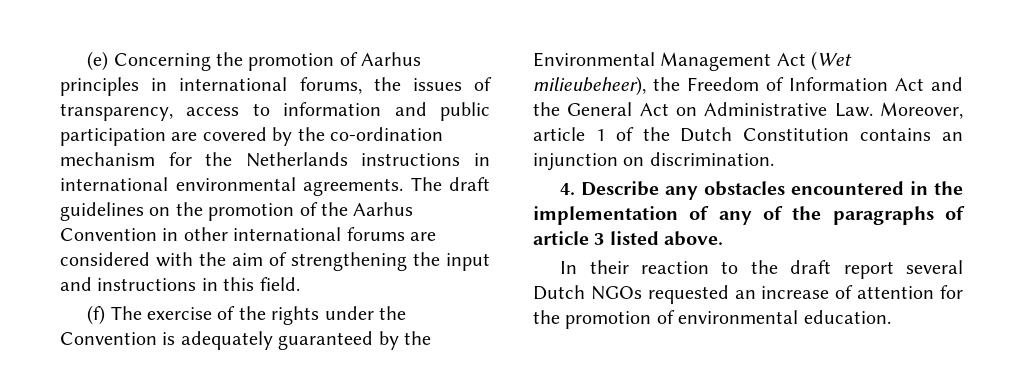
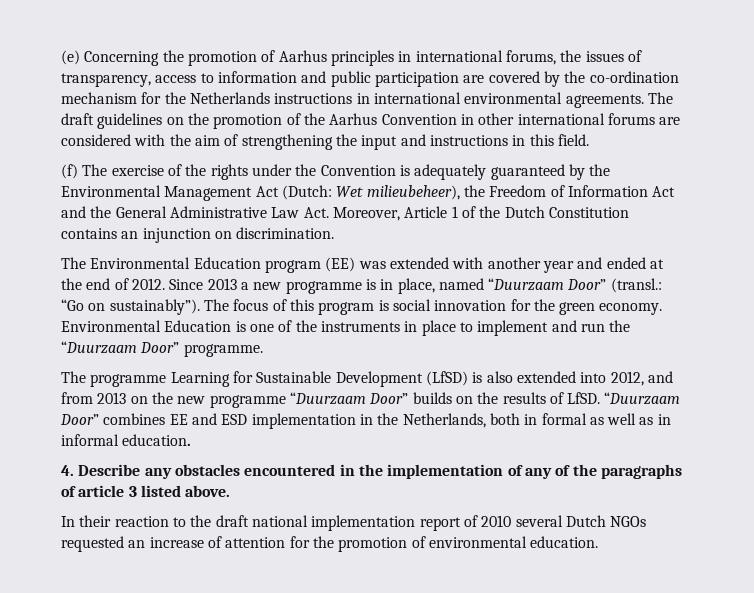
[811,51,853,71] (Wet -> [281,185,364,200] (Dutch: Wet
[639,102,963,119] [533,127,585,141] Act on Administrative Law. Moreover, article -> [169,206,448,221] Administrative Law Act. Moreover, Article
(774, 159) none -> [61,257,664,273] [61,278,662,294] [61,299,663,315] [61,320,631,336] [61,341,263,357] [61,371,673,387] [61,392,681,408] [60,413,671,429] [61,434,192,446] // The Environmental Education program (EE) was extended with another year and ended at the end of 2012. Since 2013 a new programme is in place, named “Duurzaam Door” (transl.: “Go on sustainably”). The focus of this program is social innovation for the green economy. Environmental Education is one of the instruments in place to implement and run the “Duurzaam Door” programme. // The programme Learning for Sustainable Development (LfSD) is also extended into 2012, and from 2013 on the new programme “Duurzaam Door” builds on the results of LfSD. “Duurzaam Door” combines EE and ESD implementation in the Netherlands, both in formal as well as in informal education.
[843,261,894,279] report -> [251,515,512,531] national implementation report of 2010

